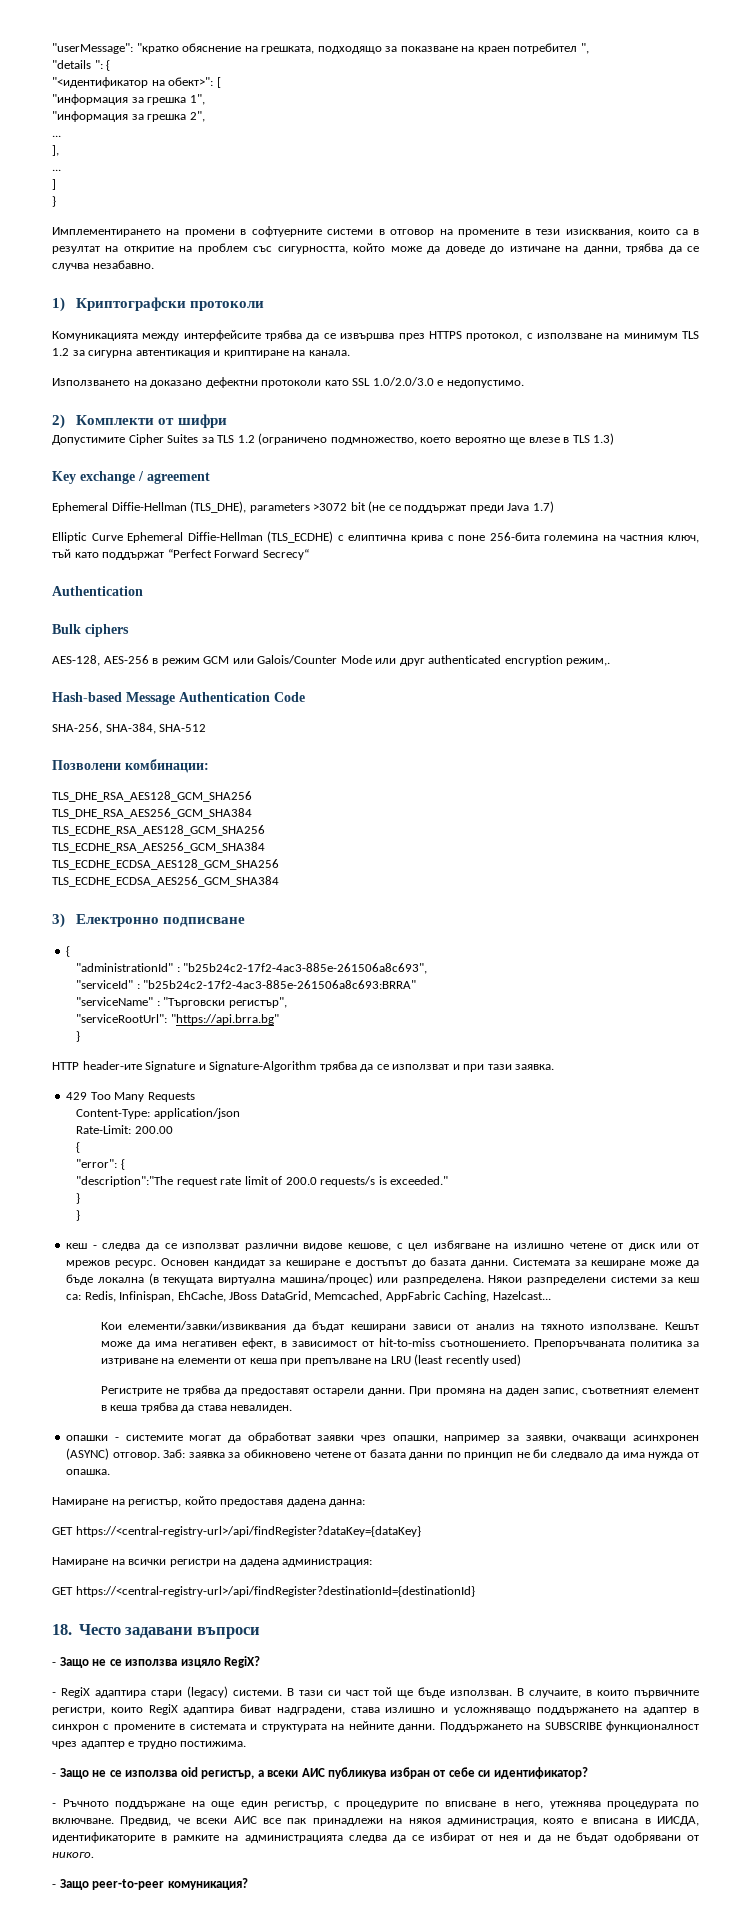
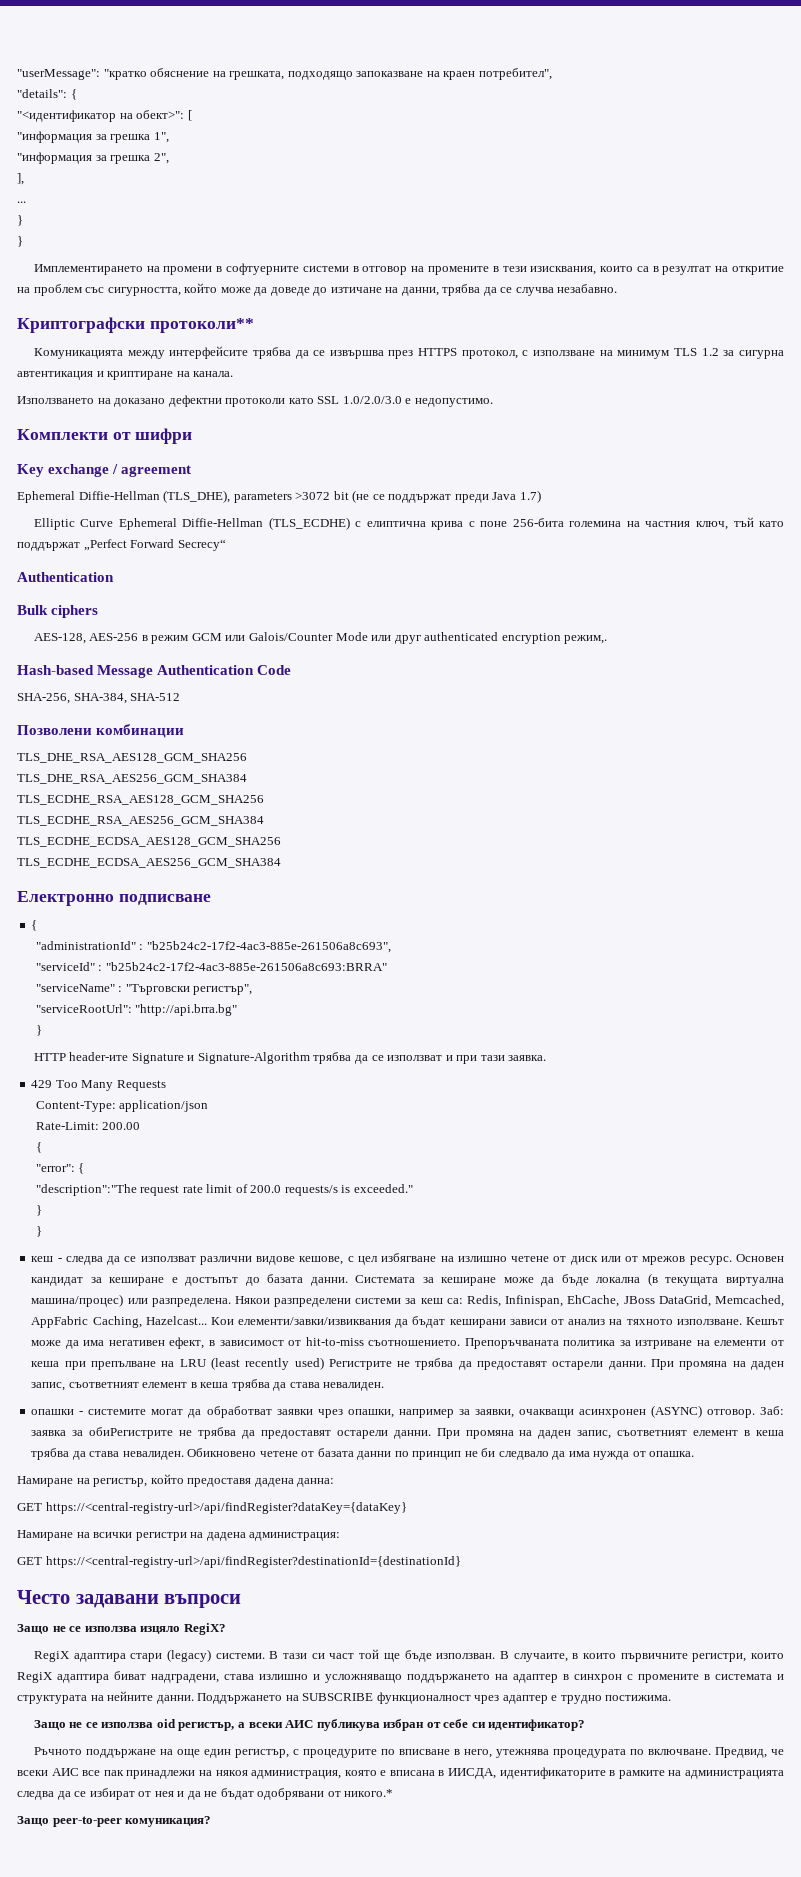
[385,43,589,54] [52,60,103,69] за показване на краен потребител ", // "details ": -> [356,68,552,80] [17,89,67,98] запоказване на краен потребител", // "details":
[52,135,61,137] // ... -> (169, 158) none
[52,179,56,190] ] -> [17,215,23,226] }
[52,297,265,312] 1) Криптографски протоколи -> [17,317,254,333] Криптографски протоколи**
[52,414,65,429] 2) -> (493, 402) none
[52,433,615,445] // Допустимите Cipher Suites за TLS 1.2 (ограничено подмножество, което вероятно ще влезе в TLS 1.3) -> (193, 436) none
[167,549,212,558] “Perfect -> [83,539,127,551] „Perfect
[125,759,209,773] комбинации: -> [96,724,185,738] комбинации
[52,913,65,928] 3) -> (281, 863) none
[170,1014,279,1025] "https://api.brra.bg" -> [135,1004,238,1016] "http://api.brra.bg"
(551, 1295) // -> (207, 1320) none
(522, 1360) // -> (324, 1363) none
[243,1449,311,1458] обикновено -> [89,1427,784,1439] [31,1448,257,1460] обиРегистрите не трябва да предоставят остарели данни. При промяна на даден запис, съответният елемент в кеша трябва да става невалиден. Обикновено
[52,1624,72,1635] 18. -> (461, 1562) none
[52,1662,56,1666] - -> (242, 1601) none
[52,1692,56,1696] - -> (226, 1629) none
[52,1773,56,1777] - -> (672, 1698) none
[52,1803,56,1807] - -> (586, 1725) none
[52,1852,94,1858] [52,1884,56,1888] никого. // - -> [344,1789,394,1797] никого.* //

